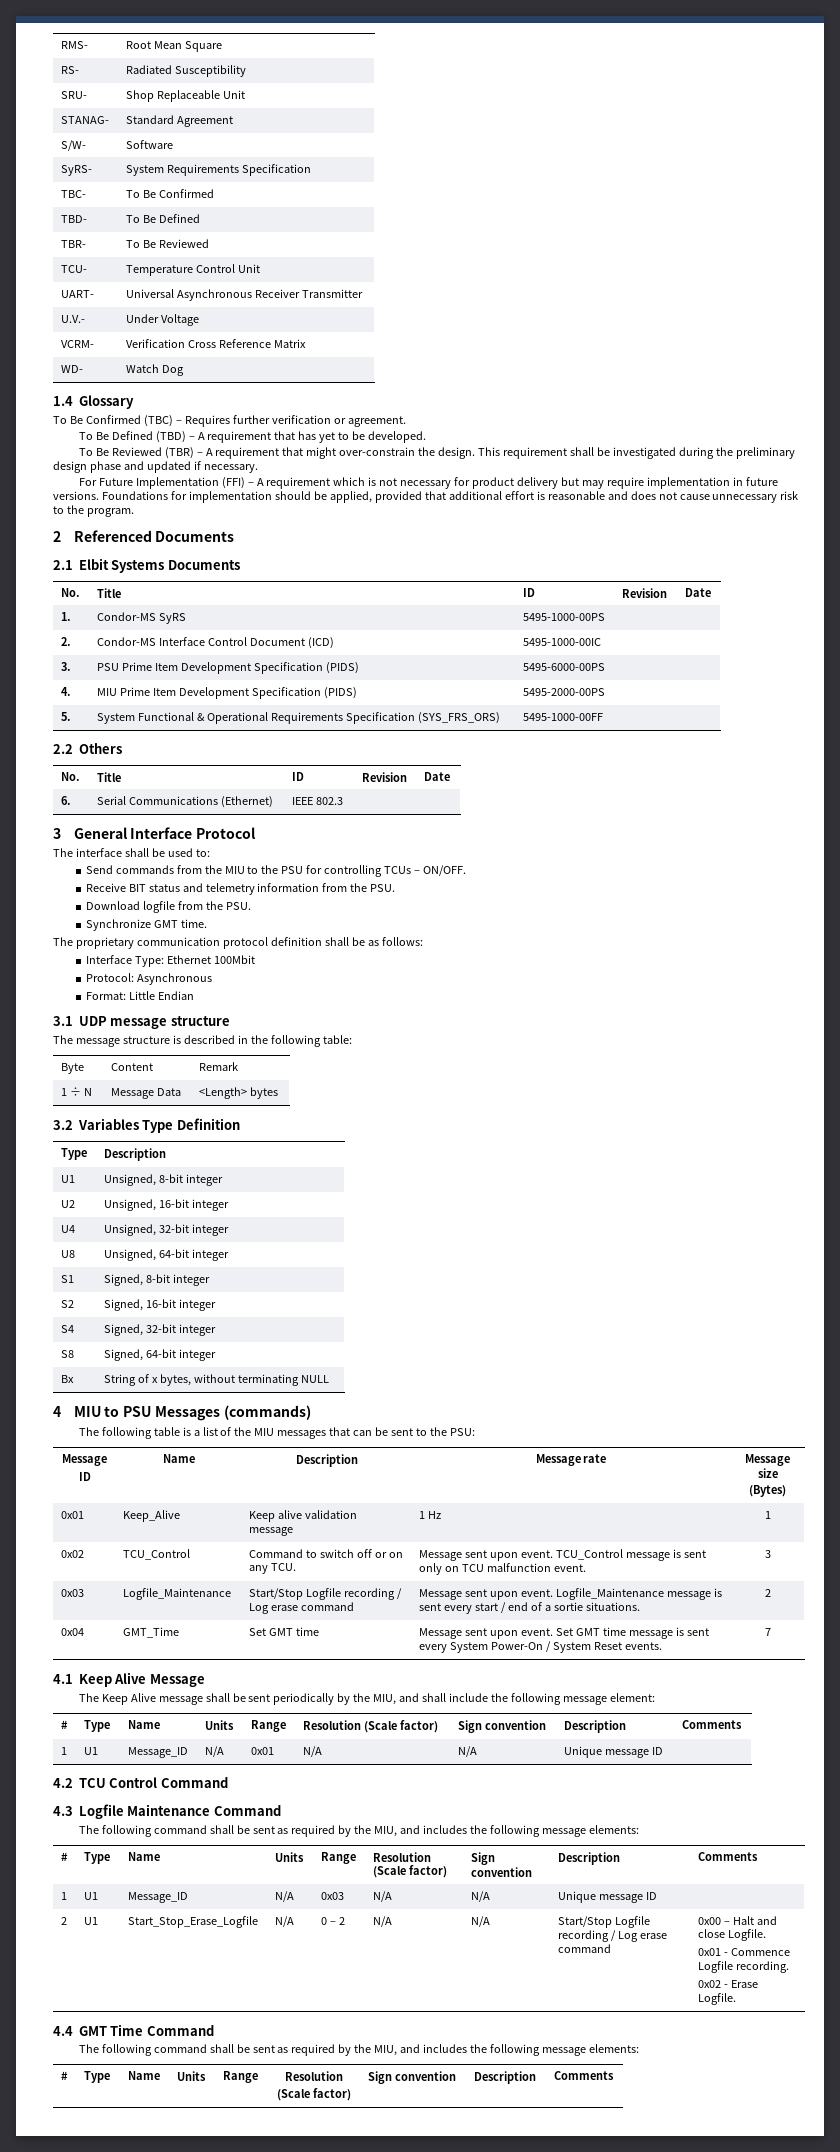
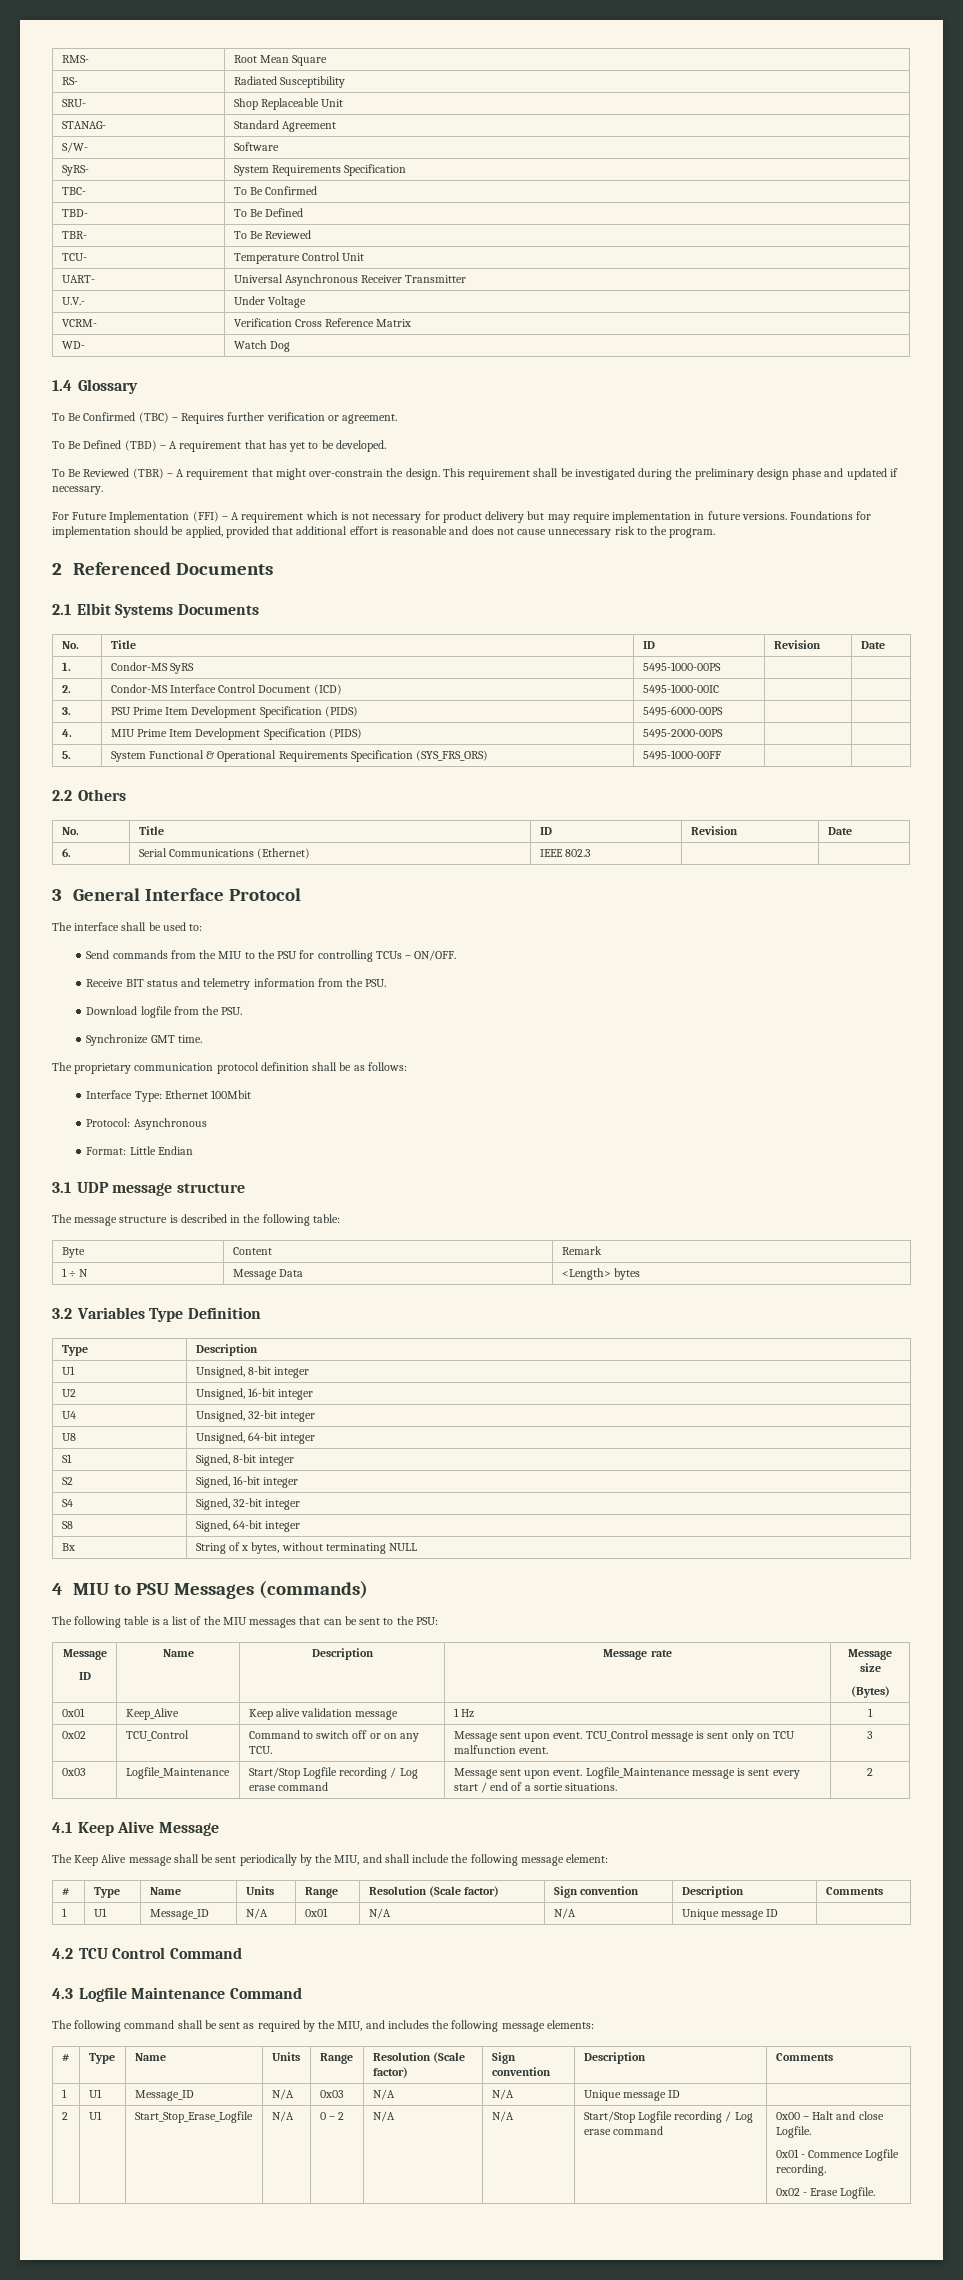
[61,1628,85,1636] [123,1627,180,1638] [249,1627,320,1636] [419,1627,710,1639] [419,1641,663,1653] [764,1628,771,1636] // 0x04 | GMT_Time | Set GMT time | Message sent upon event. Set GMT time message is sent every System Power-On / System Reset events. | 7 -> (873, 1772) none
[53,2024,214,2036] [78,2044,640,2056] [61,2071,69,2080] [84,2071,111,2083] [128,2071,161,2080] [177,2071,207,2081] [223,2071,259,2083] [285,2071,343,2081] [277,2088,351,2101] [368,2071,457,2084] [474,2071,537,2084] [554,2071,615,2080] // 4.4 GMT Time Command // The following command shall be sent as required by the MIU, and includes the following message elements: // # | Type | Name | Units | Range | Resolution // (Scale factor) | Sign convention | Description | Comments -> (876, 2193) none

